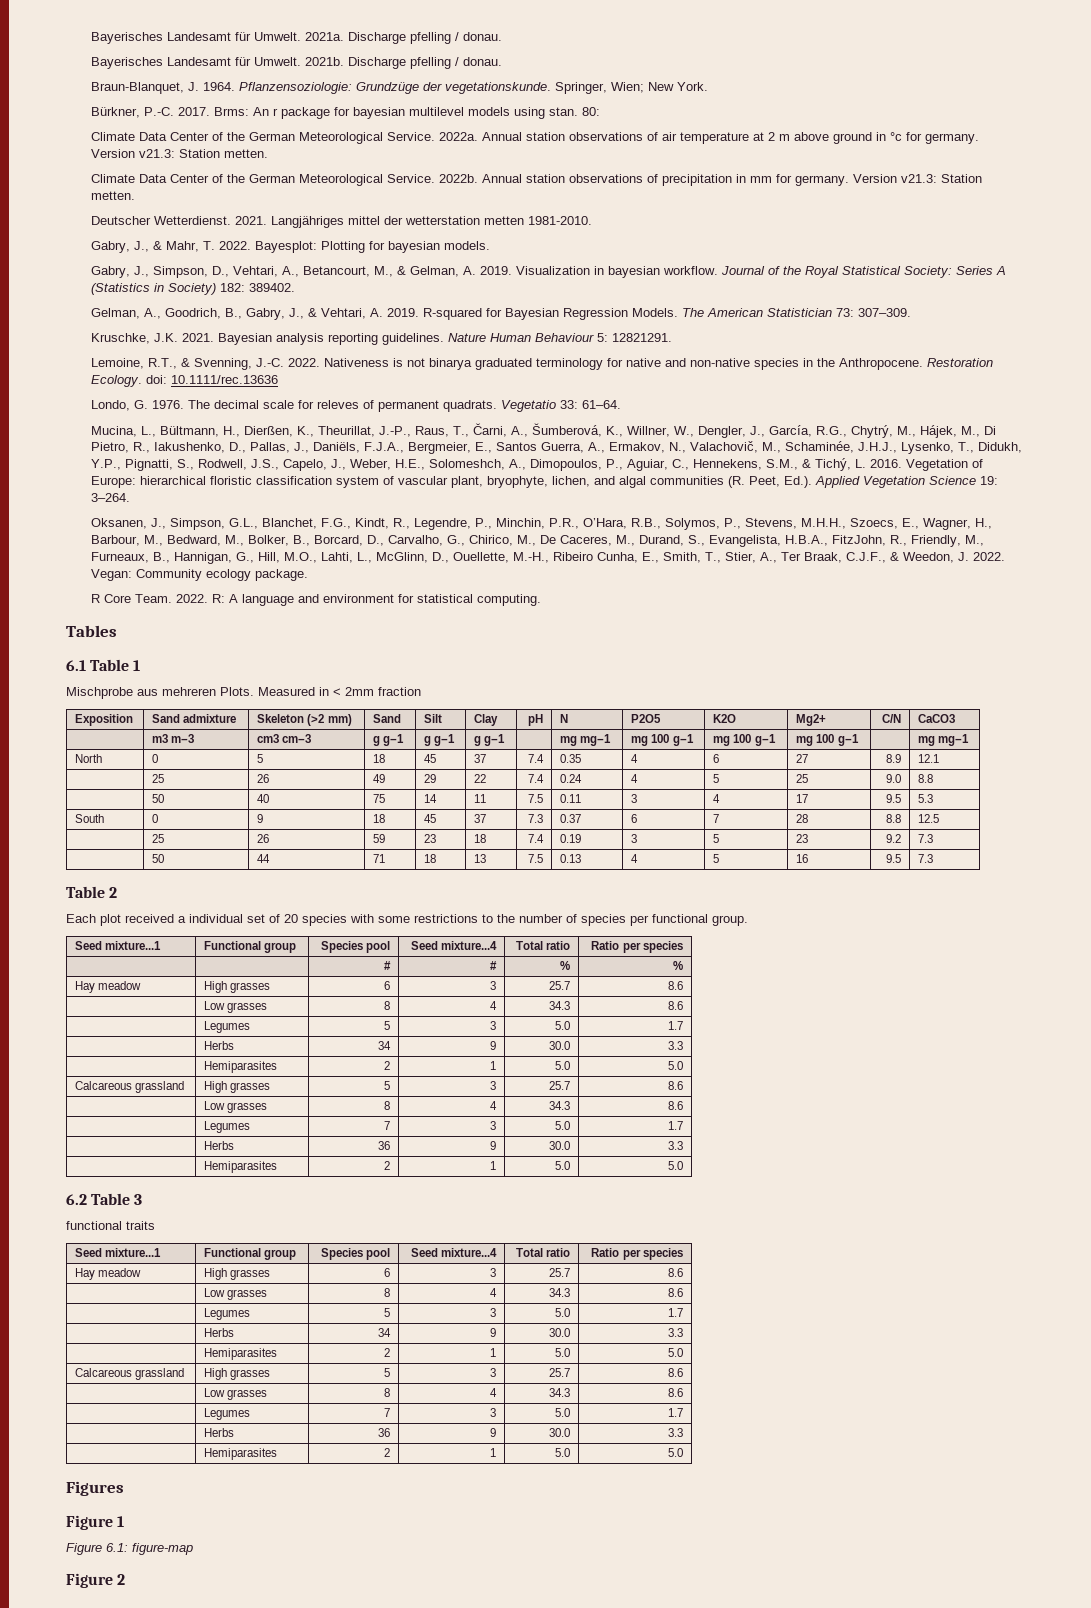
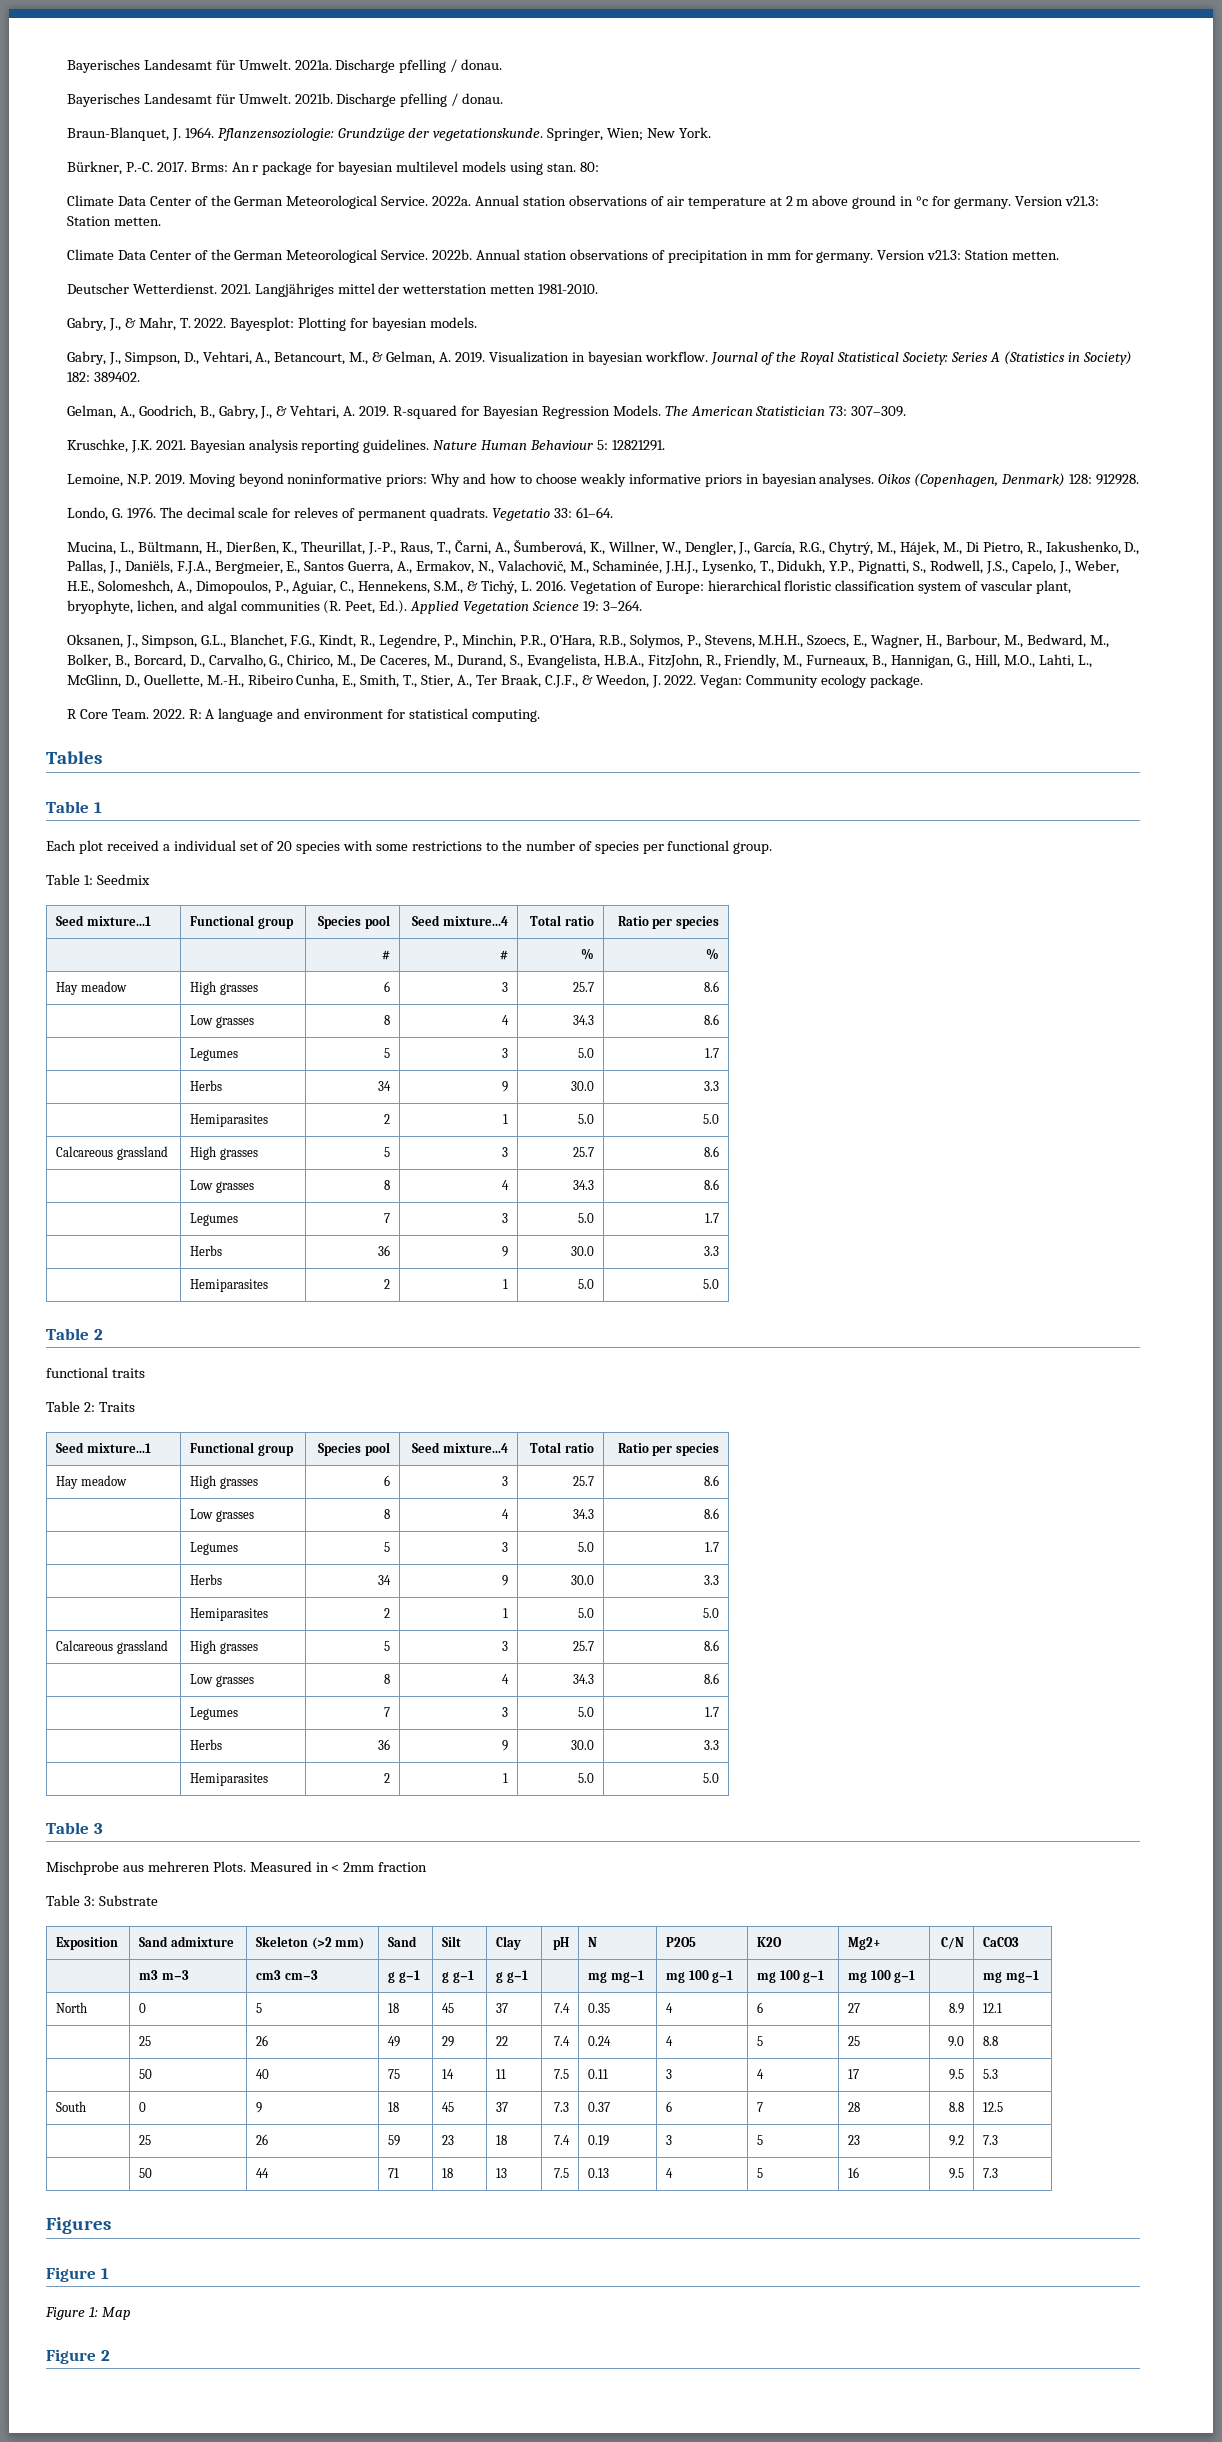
[148,358,994,370] [91,375,279,387] R.T., & Svenning, J.-C. 2022. Nativeness is not binarya graduated terminology for native and non-native species in the Anthropocene. Restoration Ecology. doi: 10.1111/rec.13636 -> [126,473,1139,487] N.P. 2019. Moving beyond noninformative priors: Why and how to choose weakly informative priors in bayesian analyses. Oikos (Copenhagen, Denmark) 128: 912928.
[66,660,86,671] 6.1 -> (102, 757) none
(141, 665) none -> [46,840,773,854] [46,874,150,885] [56,915,151,926] [190,915,294,929] [318,915,390,929] [412,915,508,926] [530,915,594,926] [617,916,719,929] [381,950,390,960] [499,950,508,960] [580,948,594,960] [705,948,719,960] [56,981,127,995] [190,981,258,995] [383,981,390,992] [501,982,508,992] [572,982,594,992] [703,981,719,992] [190,1015,254,1028] [383,1015,390,1025] [501,1015,509,1025] [572,1015,594,1025] [703,1014,719,1025] [190,1048,239,1061] [383,1048,390,1058] [501,1048,508,1058] [577,1048,594,1058] [704,1048,719,1058] [190,1080,223,1091] [377,1081,391,1091] [501,1081,508,1092] [570,1081,594,1091] [703,1081,719,1091] [190,1114,269,1127] [383,1114,390,1124] [502,1114,508,1124] [577,1114,594,1124] [702,1114,719,1124] [56,1146,168,1160] [190,1146,258,1160] [383,1147,390,1157] [501,1147,508,1157] [572,1147,594,1157] [703,1146,719,1157] [190,1180,254,1193] [383,1180,390,1190] [501,1180,509,1190] [572,1180,594,1190] [703,1179,719,1190] [190,1213,239,1226] [383,1213,390,1223] [501,1213,508,1223] [577,1213,594,1223] [704,1213,719,1223] [190,1245,223,1256] [377,1245,390,1256] [501,1246,508,1257] [570,1246,594,1256] [703,1246,719,1256] [190,1279,269,1292] [383,1279,390,1289] [502,1279,508,1289] [577,1279,594,1289] [702,1279,719,1289] [46,1328,103,1340] [46,1367,145,1378] [46,1401,135,1412] [56,1442,151,1453] [190,1442,294,1456] [318,1442,390,1456] [412,1442,508,1453] [530,1442,594,1453] [617,1443,719,1456] [56,1475,127,1489] [190,1475,258,1489] [383,1475,390,1486] [501,1476,508,1486] [572,1476,594,1486] [703,1475,719,1486] [190,1509,254,1522] [383,1509,390,1519] [501,1509,509,1519] [572,1509,594,1519] [703,1508,719,1519] [190,1542,239,1555] [383,1542,390,1552] [501,1542,508,1552] [577,1542,594,1552] [704,1542,719,1552] [190,1574,223,1585] [377,1575,391,1585] [501,1575,508,1586] [570,1575,594,1585] [703,1575,719,1585] [190,1608,269,1621] [383,1608,390,1618] [502,1608,508,1618] [577,1608,594,1618] [702,1608,719,1618] [56,1640,168,1654] [190,1640,258,1654] [383,1641,390,1651] [501,1641,508,1651] [572,1641,594,1651] [703,1640,719,1651] [190,1674,254,1687] [383,1674,390,1684] [501,1674,509,1684] [572,1674,594,1684] [703,1673,719,1684] [190,1707,239,1720] [383,1707,390,1717] [501,1707,508,1717] [577,1707,594,1717] [704,1707,719,1717] [190,1739,223,1750] [377,1739,390,1750] [501,1740,508,1751] [570,1740,594,1750] [703,1740,719,1750] [190,1773,269,1786] [383,1773,390,1783] [502,1773,508,1783] [577,1773,594,1783] [702,1773,719,1783] [46,1822,103,1834] // Each plot received a individual set of 20 species with some restrictions to the number of species per functional group. // Table 1: Seedmix // Seed mixture...1 | Functional group | Species pool | Seed mixture...4 | Total ratio | Ratio per species // | | # | # | % | % // Hay meadow | High grasses | 6 | 3 | 25.7 | 8.6 // | Low grasses | 8 | 4 | 34.3 | 8.6 // | Legumes | 5 | 3 | 5.0 | 1.7 // | Herbs | 34 | 9 | 30.0 | 3.3 // | Hemiparasites | 2 | 1 | 5.0 | 5.0 // Calcareous grassland | High grasses | 5 | 3 | 25.7 | 8.6 // | Low grasses | 8 | 4 | 34.3 | 8.6 // | Legumes | 7 | 3 | 5.0 | 1.7 // | Herbs | 36 | 9 | 30.0 | 3.3 // | Hemiparasites | 2 | 1 | 5.0 | 5.0 // Table 2 // functional traits // Table 2: Traits // Seed mixture...1 | Functional group | Species pool | Seed mixture...4 | Total ratio | Ratio per species // Hay meadow | High grasses | 6 | 3 | 25.7 | 8.6 // | Low grasses | 8 | 4 | 34.3 | 8.6 // | Legumes | 5 | 3 | 5.0 | 1.7 // | Herbs | 34 | 9 | 30.0 | 3.3 // | Hemiparasites | 2 | 1 | 5.0 | 5.0 // Calcareous grassland | High grasses | 5 | 3 | 25.7 | 8.6 // | Low grasses | 8 | 4 | 34.3 | 8.6 // | Legumes | 7 | 3 | 5.0 | 1.7 // | Herbs | 36 | 9 | 30.0 | 3.3 // | Hemiparasites | 2 | 1 | 5.0 | 5.0 // Table 3
(421, 691) none -> [46,1895,158,1906] // Table 3: Substrate
[66,886,118,898] [66,914,748,926] [75,941,162,950] [204,941,297,953] [320,941,390,953] [410,941,497,950] [515,941,570,950] [591,941,683,953] [383,961,391,970] [489,961,497,970] [559,961,570,970] [672,961,683,970] [75,981,142,993] [204,981,271,993] [383,981,390,990] [489,981,496,990] [548,981,570,990] [667,981,683,990] [204,1001,268,1013] [383,1001,390,1010] [489,1001,497,1010] [548,1001,570,1010] [667,1001,683,1010] [204,1021,251,1033] [383,1021,390,1030] [489,1021,496,1030] [554,1021,570,1030] [667,1021,683,1030] [204,1041,235,1050] [377,1041,391,1050] [489,1041,496,1050] [548,1041,570,1050] [667,1041,683,1050] [204,1061,278,1073] [383,1061,390,1070] [489,1061,496,1070] [554,1061,570,1070] [667,1061,683,1070] [75,1081,185,1093] [204,1081,271,1093] [383,1081,390,1090] [489,1081,496,1090] [548,1081,570,1090] [667,1081,683,1090] [204,1101,268,1113] [383,1101,390,1110] [489,1101,497,1110] [548,1101,570,1110] [667,1101,683,1110] [204,1121,251,1133] [383,1121,390,1130] [489,1121,496,1130] [554,1121,570,1130] [667,1121,683,1130] [204,1141,235,1150] [377,1141,390,1150] [489,1141,496,1150] [548,1141,570,1150] [667,1141,683,1150] [204,1161,278,1173] [383,1161,390,1170] [489,1161,496,1170] [554,1161,570,1170] [667,1161,683,1170] [66,1193,143,1205] [66,1221,155,1230] [75,1248,162,1257] [204,1248,297,1260] [320,1248,390,1260] [410,1248,497,1257] [515,1248,570,1257] [591,1248,683,1260] [75,1268,142,1280] [204,1268,271,1280] [383,1268,390,1277] [489,1268,496,1277] [548,1268,570,1277] [667,1268,683,1277] [204,1288,268,1300] [383,1288,390,1297] [489,1288,497,1297] [548,1288,570,1297] [667,1288,683,1297] [204,1308,251,1320] [383,1308,390,1317] [489,1308,496,1317] [554,1308,570,1317] [667,1308,683,1317] [204,1328,235,1337] [377,1328,391,1337] [489,1328,496,1337] [548,1328,570,1337] [667,1328,683,1337] [204,1348,278,1360] [383,1348,390,1357] [489,1348,496,1357] [554,1348,570,1357] [667,1348,683,1357] [75,1368,185,1380] [204,1368,271,1380] [383,1368,390,1377] [489,1368,496,1377] [548,1368,570,1377] [667,1368,683,1377] [204,1388,268,1400] [383,1388,390,1397] [489,1388,497,1397] [548,1388,570,1397] [667,1388,683,1397] [204,1408,251,1420] [383,1408,390,1417] [489,1408,496,1417] [554,1408,570,1417] [667,1408,683,1417] [204,1428,235,1437] [377,1428,390,1437] [489,1428,496,1437] [548,1428,570,1437] [667,1428,683,1437] [204,1448,278,1460] [383,1448,390,1457] [489,1448,496,1457] [554,1448,570,1457] [667,1448,683,1457] // Table 2 // Each plot received a individual set of 20 species with some restrictions to the number of species per functional group. // Seed mixture...1 | Functional group | Species pool | Seed mixture...4 | Total ratio | Ratio per species // | | # | # | % | % // Hay meadow | High grasses | 6 | 3 | 25.7 | 8.6 // | Low grasses | 8 | 4 | 34.3 | 8.6 // | Legumes | 5 | 3 | 5.0 | 1.7 // | Herbs | 34 | 9 | 30.0 | 3.3 // | Hemiparasites | 2 | 1 | 5.0 | 5.0 // Calcareous grassland | High grasses | 5 | 3 | 25.7 | 8.6 // | Low grasses | 8 | 4 | 34.3 | 8.6 // | Legumes | 7 | 3 | 5.0 | 1.7 // | Herbs | 36 | 9 | 30.0 | 3.3 // | Hemiparasites | 2 | 1 | 5.0 | 5.0 // 6.2 Table 3 // functional traits // Seed mixture...1 | Functional group | Species pool | Seed mixture...4 | Total ratio | Ratio per species // Hay meadow | High grasses | 6 | 3 | 25.7 | 8.6 // | Low grasses | 8 | 4 | 34.3 | 8.6 // | Legumes | 5 | 3 | 5.0 | 1.7 // | Herbs | 34 | 9 | 30.0 | 3.3 // | Hemiparasites | 2 | 1 | 5.0 | 5.0 // Calcareous grassland | High grasses | 5 | 3 | 25.7 | 8.6 // | Low grasses | 8 | 4 | 34.3 | 8.6 // | Legumes | 7 | 3 | 5.0 | 1.7 // | Herbs | 36 | 9 | 30.0 | 3.3 // | Hemiparasites | 2 | 1 | 5.0 | 5.0 -> (999, 2173) none
[106,1543,193,1555] 6.1: figure-map -> [88,2307,131,2320] 1: Map

